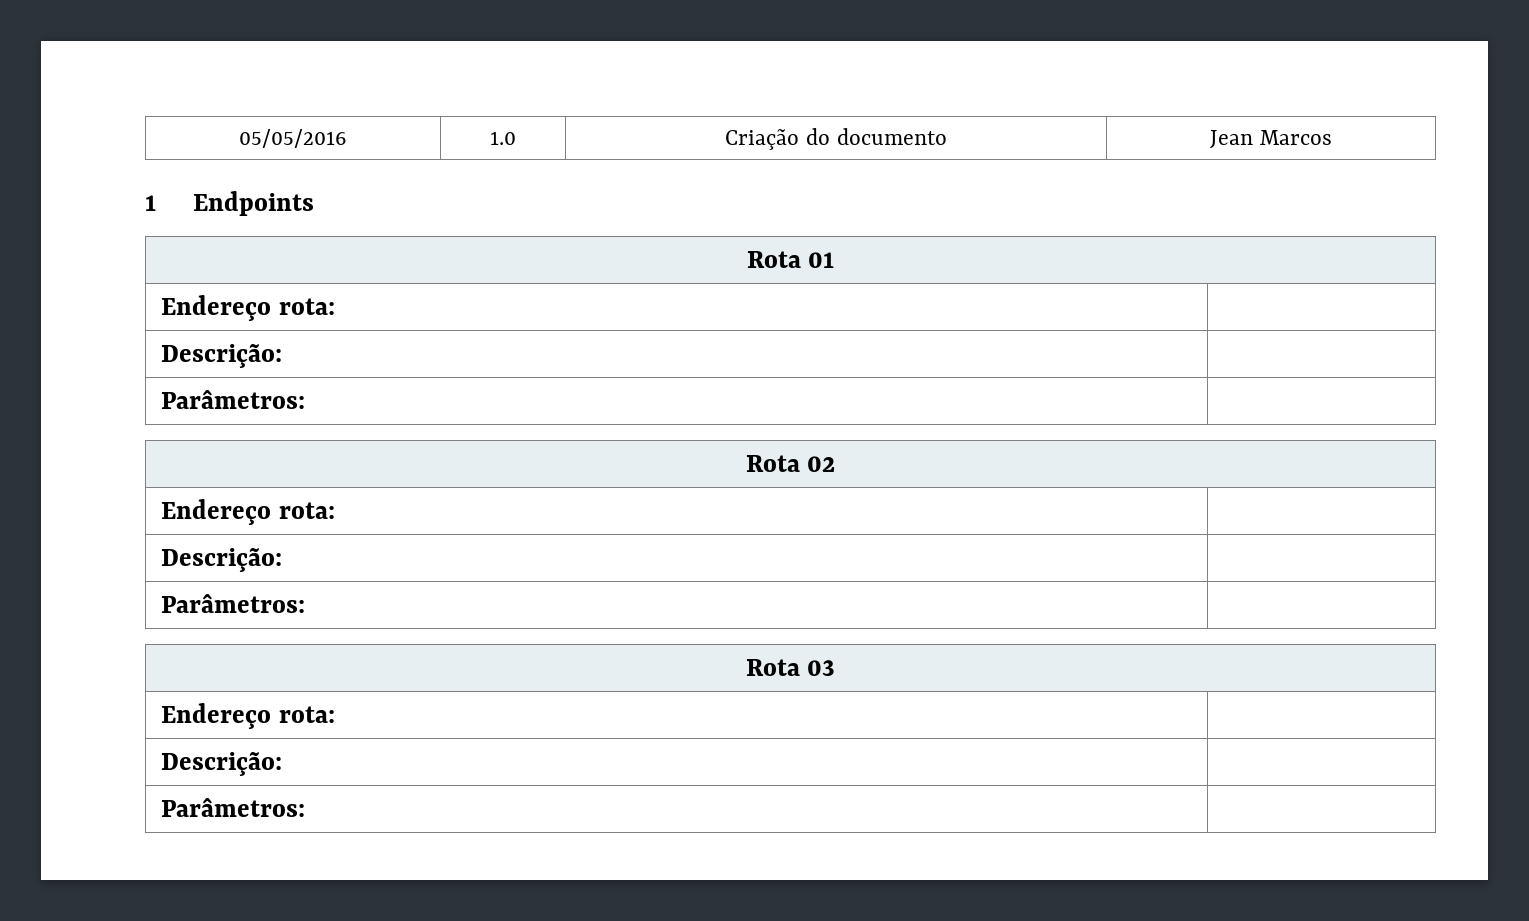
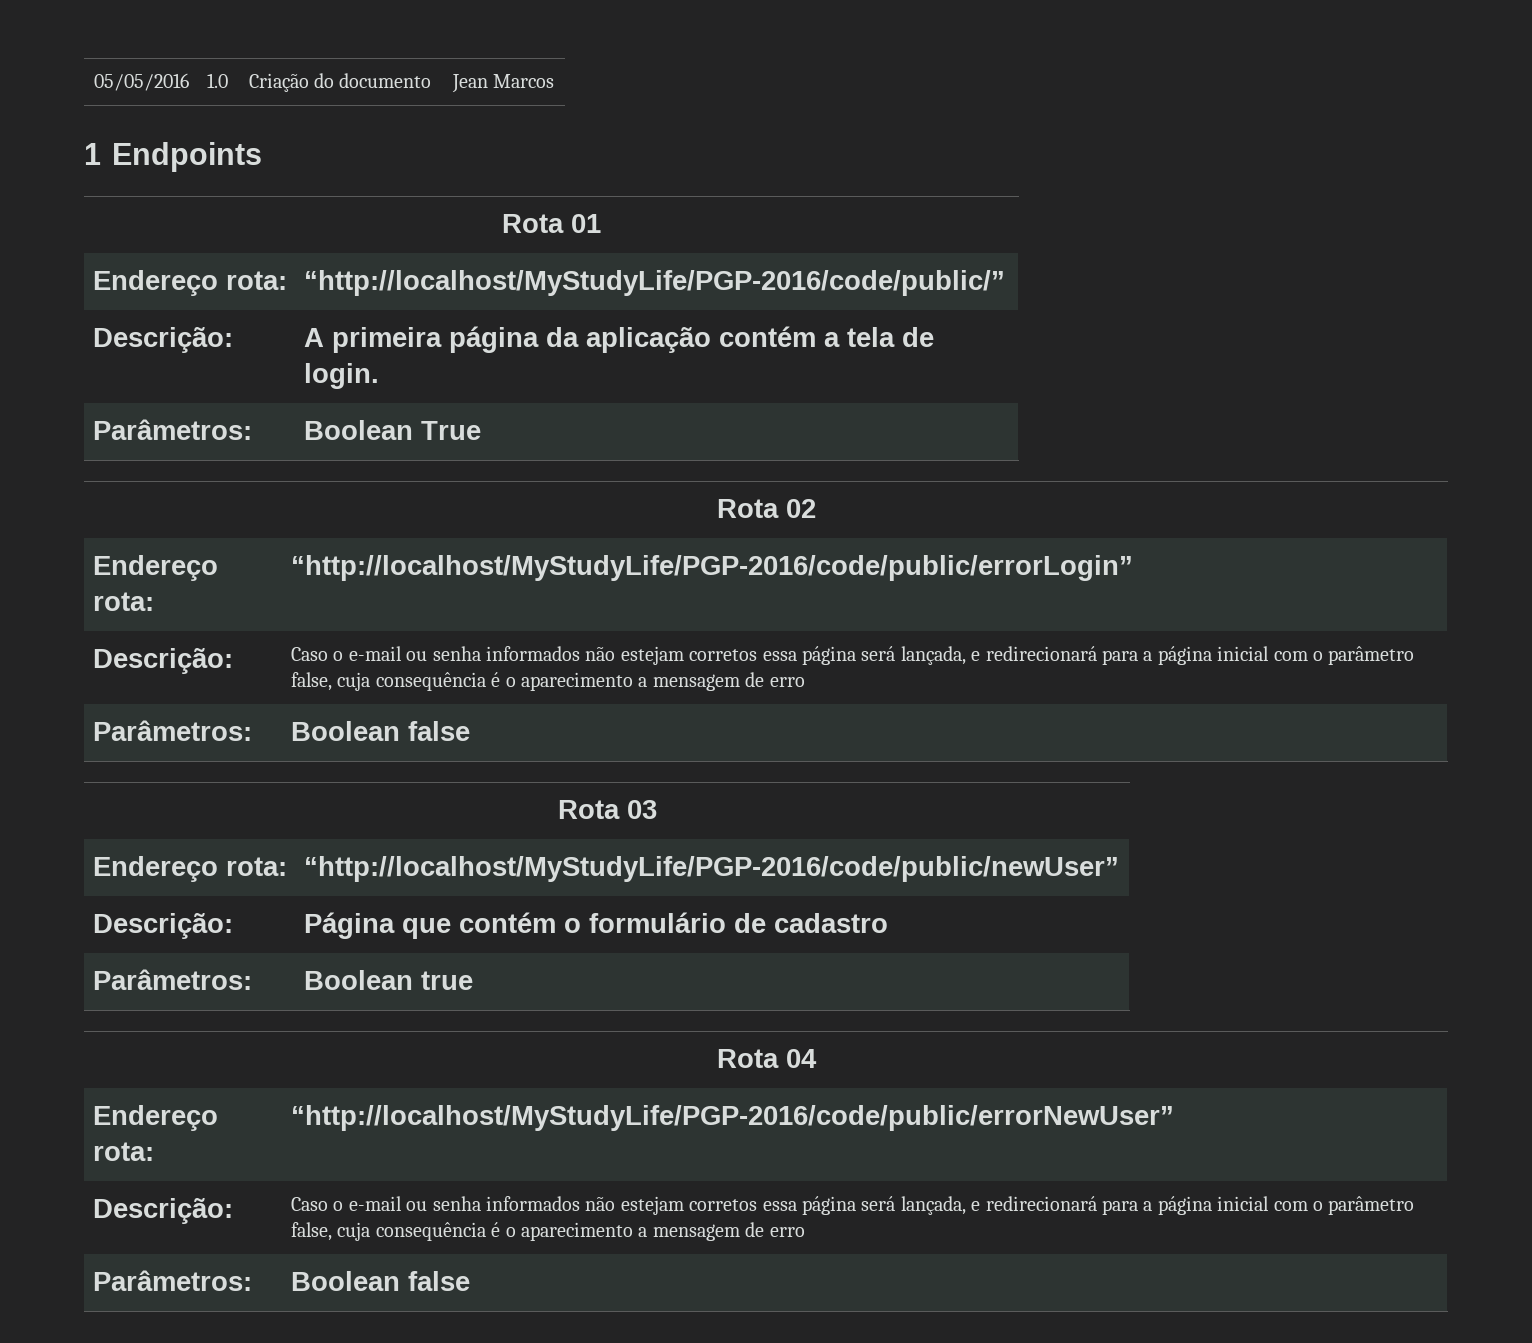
[161,344,283,368] [161,389,306,409] // Descrição: | // Parâmetros: | -> [303,270,1005,296] [92,327,233,353] [303,326,934,353] [303,363,379,389] [92,419,252,440] [303,420,481,440] “http://localhost/MyStudyLife/PGP-2016/code/public/” // Descrição: | A primeira página da aplicação contém a tela de login. // Parâmetros: | Boolean True
[161,548,283,572] [161,593,306,613] // Descrição: | // Parâmetros: | -> [290,555,1133,581] [92,648,233,674] [290,646,1415,665] [290,672,805,691] [92,720,252,741] [290,721,470,741] “http://localhost/MyStudyLife/PGP-2016/code/public/errorLogin” // Descrição: | Caso o e-mail ou senha informados não estejam corretos essa página será lançada, e redirecionará para a página inicial com o parâmetro false, cuja consequência é o aparecimento a mensagem de erro // Parâmetros: | Boolean false
[161,752,283,776] [161,797,306,817] // Descrição: | // Parâmetros: | -> [303,856,1119,882] [92,913,233,939] [303,912,888,939] [92,969,252,990] [303,970,473,990] [716,1049,817,1068] [92,1105,218,1131] [92,1142,154,1161] [290,1105,1174,1131] [92,1198,233,1224] [290,1196,1415,1215] [290,1222,805,1241] [92,1270,252,1291] [290,1271,470,1291] “http://localhost/MyStudyLife/PGP-2016/code/public/newUser” // Descrição: | Página que contém o formulário de cadastro // Parâmetros: | Boolean true // Rota 04 // Endereço rota: | “http://localhost/MyStudyLife/PGP-2016/code/public/errorNewUser” // Descrição: | Caso o e-mail ou senha informados não estejam corretos essa página será lançada, e redirecionará para a página inicial com o parâmetro false, cuja consequência é o aparecimento a mensagem de erro // Parâmetros: | Boolean false

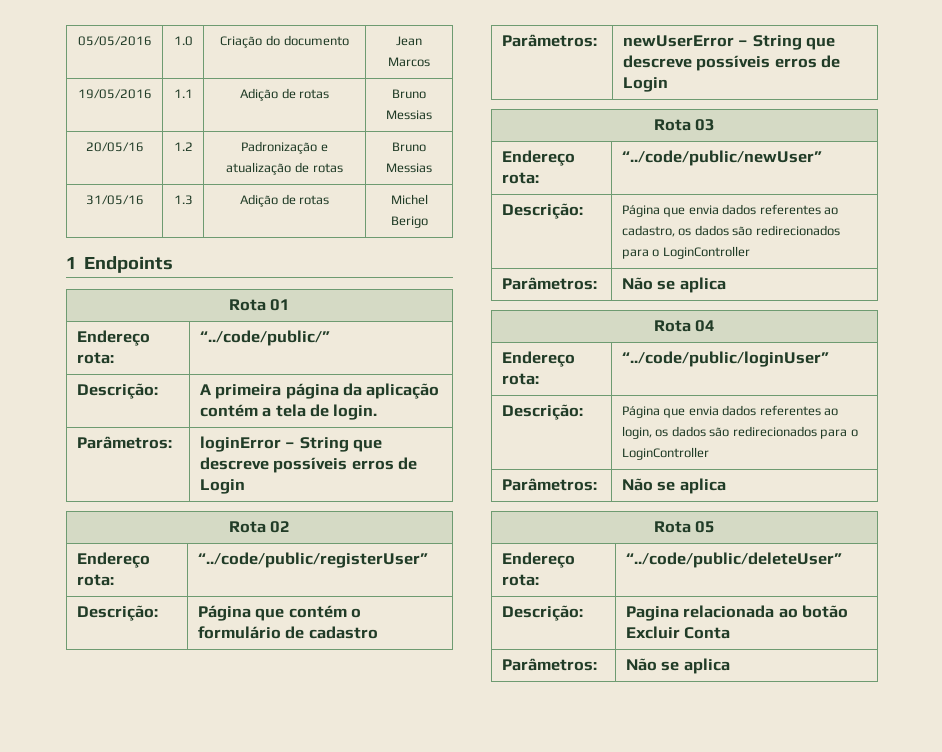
(555, 81) none -> [77,89,152,99] [173,89,193,98] [239,88,330,101] [392,89,426,99] [386,110,432,120] [85,142,144,152] [173,142,193,151] [241,141,328,154] [226,162,343,175] [392,142,426,152] [386,163,432,173] [85,195,144,205] [173,195,193,205] [239,194,330,207] [390,194,428,205] [390,216,428,228] // 19/05/2016 | 1.1 | Adição de rotas | Bruno Messias // 20/05/16 | 1.2 | Padronização e atualização de rotas | Bruno Messias // 31/05/16 | 1.3 | Adição de rotas | Michel Berigo
[303,270,1005,296] “http://localhost/MyStudyLife/PGP-2016/code/public/” -> [199,330,330,346] “../code/public/”
[303,420,481,440] [716,499,816,518] [92,555,218,581] [92,592,154,611] [290,555,1133,581] [92,648,233,674] [290,646,1415,665] [290,672,805,691] [92,720,252,741] [290,721,470,741] [557,800,657,819] [92,856,287,882] [303,856,1119,882] Boolean True // Rota 02 // Endereço rota: | “http://localhost/MyStudyLife/PGP-2016/code/public/errorLogin” // Descrição: | Caso o e-mail ou senha informados não estejam corretos essa página será lançada, e redirecionará para a página inicial com o parâmetro false, cuja consequência é o aparecimento a mensagem de erro // Parâmetros: | Boolean false // Rota 03 // Endereço rota: | “http://localhost/MyStudyLife/PGP-2016/code/public/newUser” -> [199,436,383,452] [199,457,418,473] [199,479,245,494] [228,521,291,533] [76,552,150,568] [76,574,114,586] [197,552,428,568] loginError – String que descreve possíveis erros de Login // Rota 02 // Endereço rota: | “../code/public/registerUser”
[303,970,473,990] Boolean true -> [622,35,836,50] [622,55,841,71] [622,77,668,92] [653,119,716,131] [501,150,575,166] [501,172,539,184] [621,150,822,166] [501,203,583,219] [621,204,839,217] [621,225,840,237] [621,246,750,259] [501,277,597,290] [621,277,726,293] newUserError – String que descreve possíveis erros de Login // Rota 03 // Endereço rota: | “../code/public/newUser” // Descrição: | Página que envia dados referentes ao cadastro, os dados são redirecionados para o LoginController // Parâmetros: | Não se aplica
[290,1105,1174,1131] [92,1198,233,1224] [290,1196,1415,1215] [290,1222,805,1241] [92,1270,252,1291] [290,1271,470,1291] “http://localhost/MyStudyLife/PGP-2016/code/public/errorNewUser” // Descrição: | Caso o e-mail ou senha informados não estejam corretos essa página será lançada, e redirecionará para a página inicial com o parâmetro false, cuja consequência é o aparecimento a mensagem de erro // Parâmetros: | Boolean false -> [621,351,829,367] [501,404,583,420] [621,405,839,418] [621,426,858,439] [621,447,709,460] [501,478,597,491] [621,478,726,494] [653,521,716,533] [501,552,575,568] [501,574,539,586] [625,552,842,568] [501,605,583,621] [625,605,849,621] [625,626,731,639] [501,658,597,671] [625,658,730,674] “../code/public/loginUser” // Descrição: | Página que envia dados referentes ao login, os dados são redirecionados para o LoginController // Parâmetros: | Não se aplica // Rota 05 // Endereço rota: | “../code/public/deleteUser” // Descrição: | Pagina relacionada ao botão Excluir Conta // Parâmetros: | Não se aplica

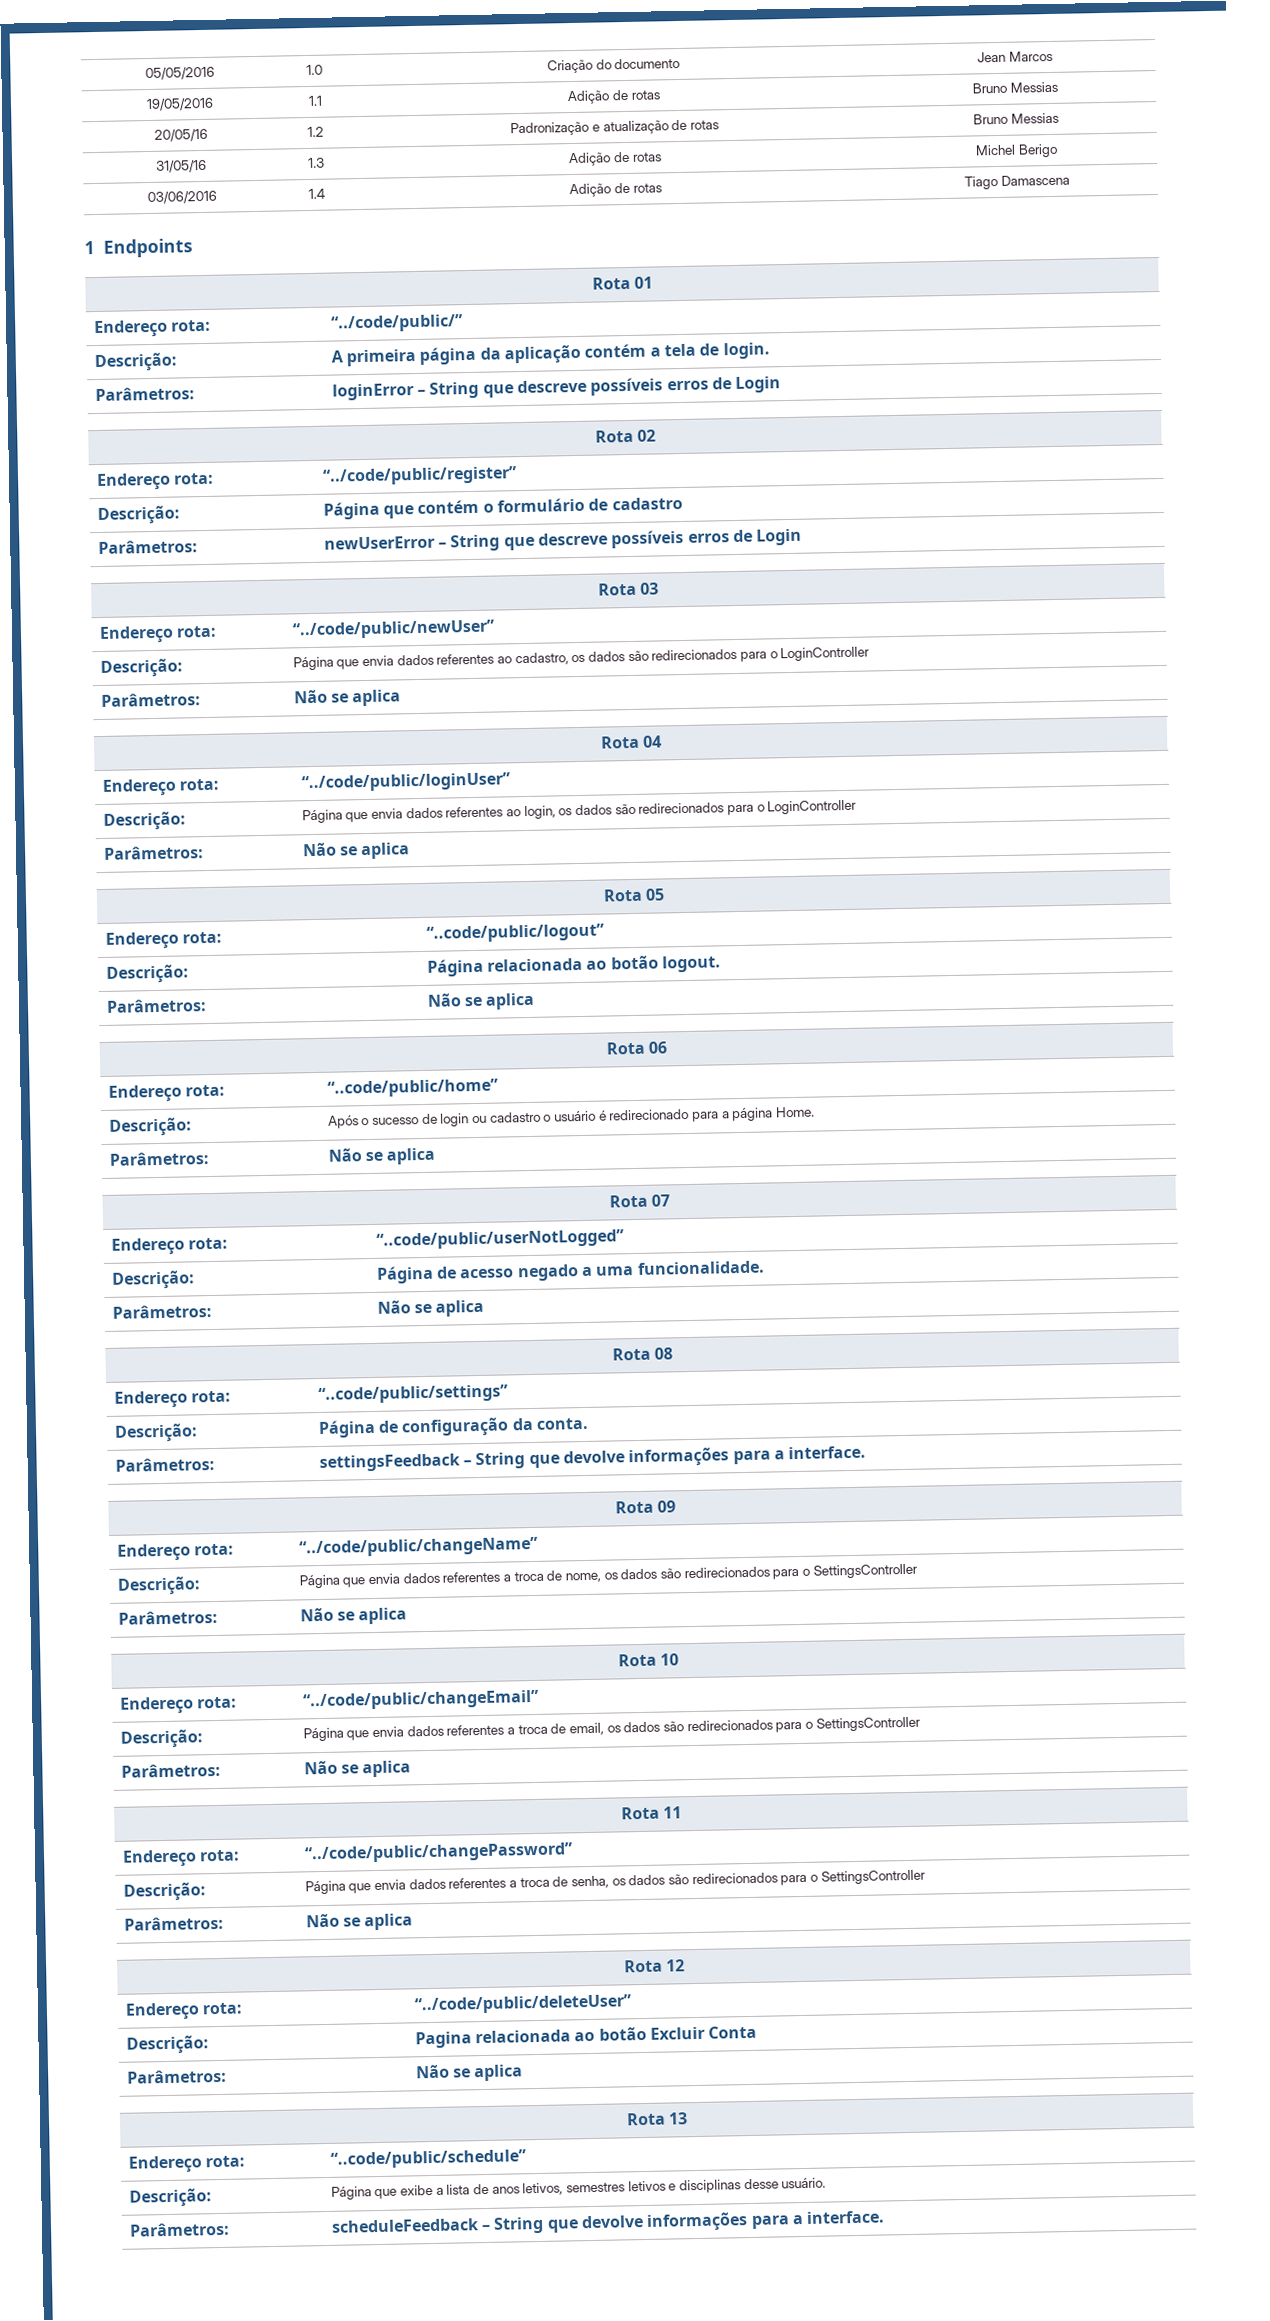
(428, 222) none -> [146,190,217,205] [308,188,325,199] [569,182,662,198] [964,174,1070,190] // 03/06/2016 | 1.4 | Adição de rotas | Tiago Damascena
[197,552,428,568] “../code/public/registerUser” -> [321,466,517,486] “../code/public/register”
(716, 527) none -> [104,931,223,950] [425,923,604,943] [105,964,189,984] [426,955,722,977] [105,998,207,1013] [426,992,536,1010] [605,1041,668,1055] [107,1084,226,1103] [326,1078,498,1098] [108,1117,192,1137] [327,1106,815,1129] [108,1151,209,1166] [327,1147,437,1165] [608,1194,671,1208] [110,1237,229,1256] [375,1229,624,1250] [111,1270,195,1290] [375,1260,765,1284] [111,1304,212,1319] [376,1299,485,1317] [611,1347,674,1361] [113,1390,232,1409] [317,1384,508,1405] [113,1423,198,1443] [317,1417,590,1439] [114,1456,215,1472] [318,1445,867,1473] [614,1500,677,1514] [116,1543,235,1562] [298,1536,538,1558] [116,1576,201,1596] [298,1563,918,1589] [117,1609,218,1625] [299,1607,408,1625] [617,1653,680,1667] [119,1696,238,1715] [302,1689,539,1711] [119,1729,203,1749] [302,1716,921,1742] [120,1762,221,1778] [303,1760,412,1778] [620,1806,683,1820] [121,1849,241,1868] [303,1842,573,1864] [122,1882,206,1902] [304,1869,926,1895] [123,1915,224,1931] [305,1913,414,1931] [623,1959,686,1973] // Endereço rota: | “..code/public/logout” // Descrição: | Página relacionada ao botão logout. // Parâmetros: | Não se aplica // Rota 06 // Endereço rota: | “..code/public/home” // Descrição: | Após o sucesso de login ou cadastro o usuário é redirecionado para a página Home. // Parâmetros: | Não se aplica // Rota 07 // Endereço rota: | “..code/public/userNotLogged” // Descrição: | Página de acesso negado a uma funcionalidade. // Parâmetros: | Não se aplica // Rota 08 // Endereço rota: | “..code/public/settings” // Descrição: | Página de configuração da conta. // Parâmetros: | settingsFeedback – String que devolve informações para a interface. // Rota 09 // Endereço rota: | “../code/public/changeName” // Descrição: | Página que envia dados referentes a troca de nome, os dados são redirecionados para o SettingsController // Parâmetros: | Não se aplica // Rota 10 // Endereço rota: | “../code/public/changeEmail” // Descrição: | Página que envia dados referentes a troca de email, os dados são redirecionados para o SettingsController // Parâmetros: | Não se aplica // Rota 11 // Endereço rota: | “../code/public/changePassword” // Descrição: | Página que envia dados referentes a troca de senha, os dados são redirecionados para o SettingsController // Parâmetros: | Não se aplica // Rota 12
(730, 666) none -> [625,2112,689,2126] [127,2155,246,2174] [329,2149,526,2169] [128,2188,212,2208] [330,2177,827,2200] [128,2221,230,2237] [330,2210,886,2234] // Rota 13 // Endereço rota: | “..code/public/schedule” // Descrição: | Página que exibe a lista de anos letivos, semestres letivos e disciplinas desse usuário. // Parâmetros: | scheduleFeedback – String que devolve informações para a interface.

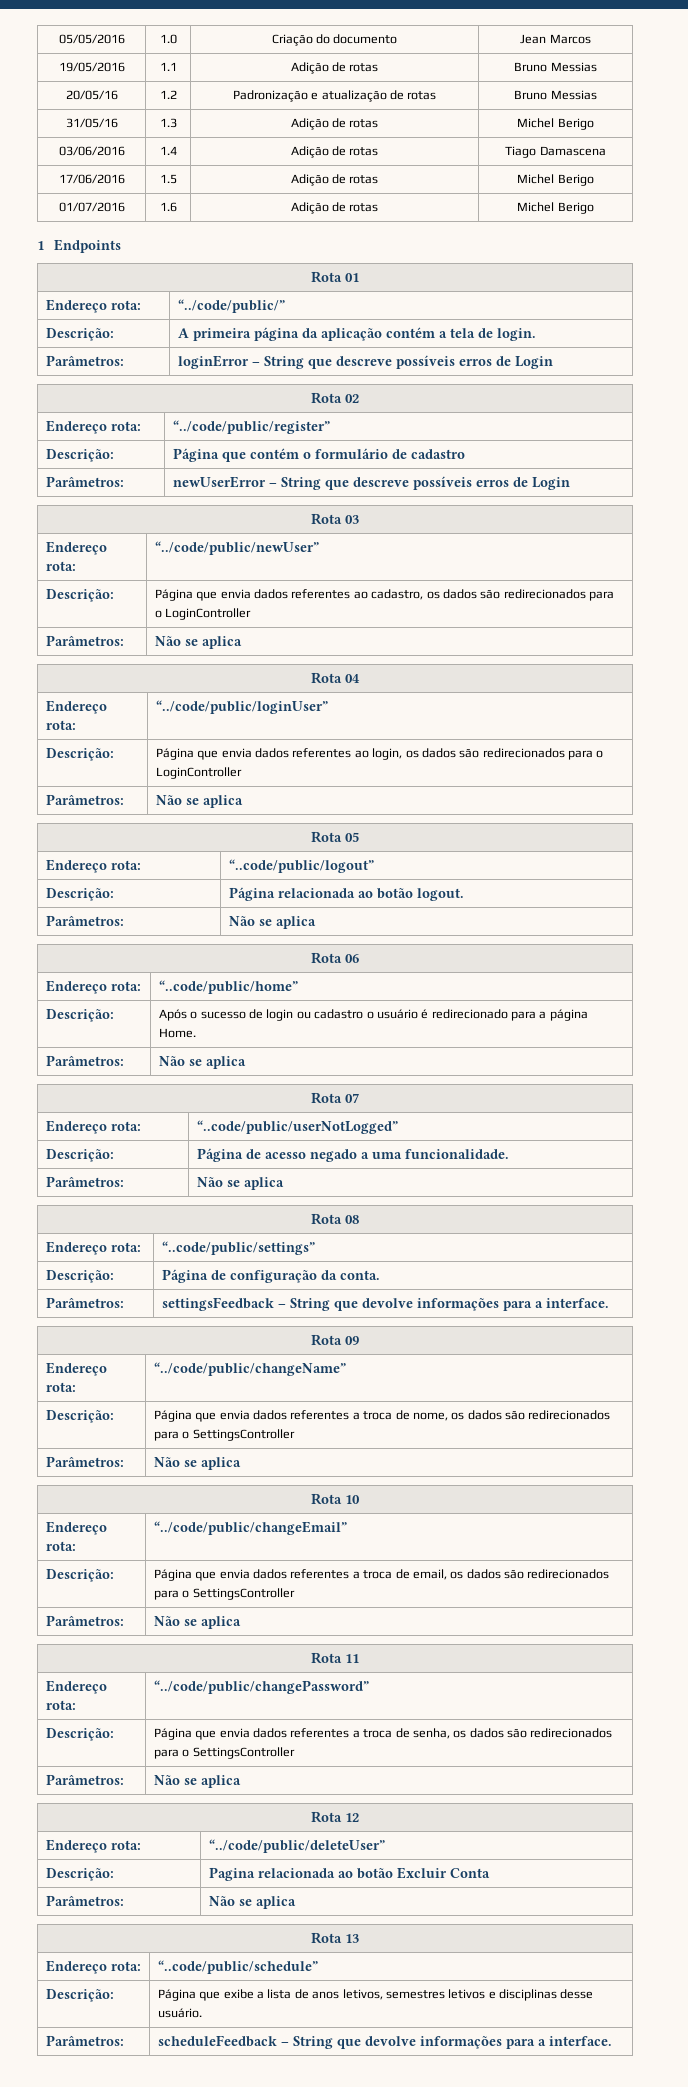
(1070, 180) none -> [58,174,125,184] [159,174,177,184] [290,174,379,186] [517,174,594,186] [58,202,125,212] [159,202,177,212] [290,202,379,214] [517,202,594,214] // 17/06/2016 | 1.5 | Adição de rotas | Michel Berigo // 01/07/2016 | 1.6 | Adição de rotas | Michel Berigo

